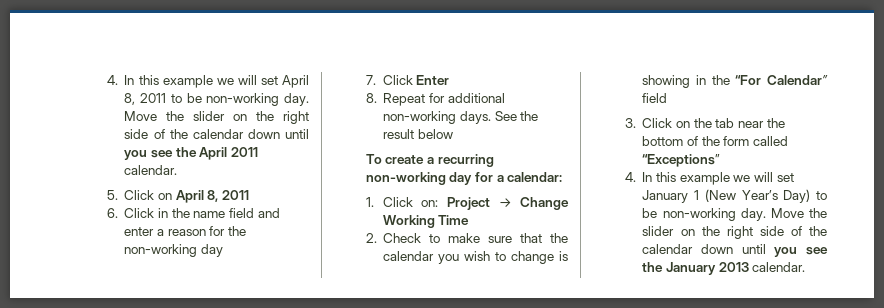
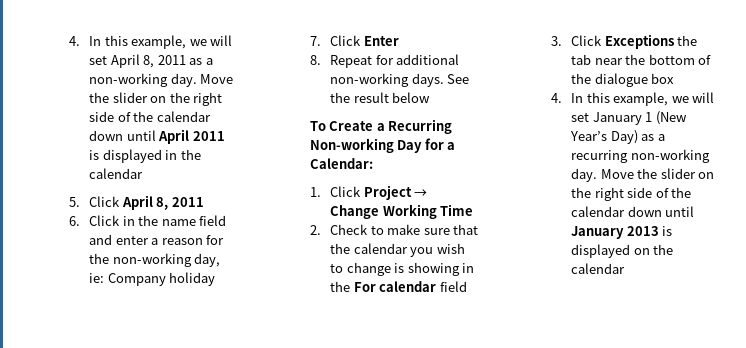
[106,75,213,88] 4. In this example -> [68,35,187,49] 4. In this example,
[170,93,202,103] to be -> [189,58,213,65] as a
[124,147,259,160] [124,165,178,175] you see the April 2011 calendar. -> [158,129,225,144] [89,149,201,163] [89,168,144,179] April 2011 is displayed in the calendar
[158,193,173,200] on -> (121, 201) none
[201,244,224,257] day -> [194,253,221,267] [89,272,216,286] day, ie: Company holiday
[385,154,494,167] [365,172,473,185] create a recurring non-working day -> [329,119,453,134] [309,138,423,153] Create a Recurring Non-working Day
[507,172,563,182] calendar: -> [309,158,373,169] Calendar:
[421,200,439,207] on: -> (362, 191) none
[735,75,828,85] “For Calendar” -> [353,281,437,292] For calendar
[676,121,691,128] on -> [604,34,674,49] Exceptions
[723,136,789,146] [642,154,721,167] [624,172,730,185] form called “Exceptions” // 4. In this example -> [594,73,675,87] [550,92,669,106] dialogue box // 4. In this example,
[816,191,827,200] [642,208,658,218] to be -> [641,134,665,141] [571,150,629,163] as a recurring
[774,247,828,257] [642,262,806,275] you see the January 2013 calendar. -> [571,226,673,239] [571,244,674,258] [571,263,626,274] January 2013 is displayed on the calendar

